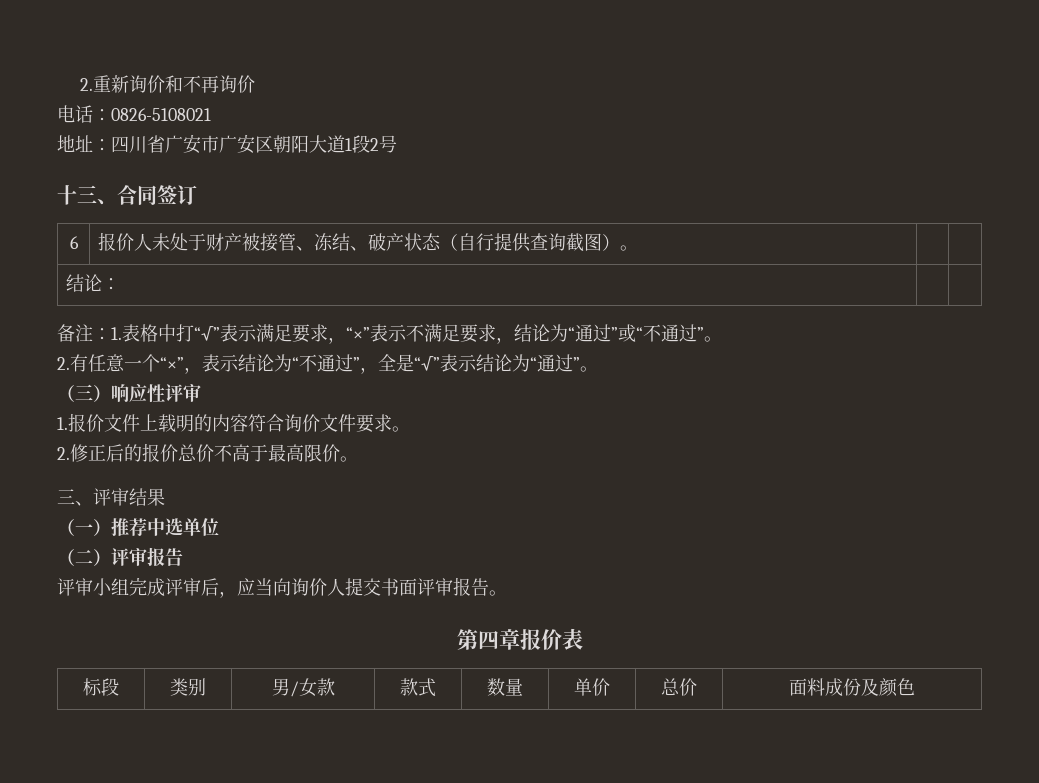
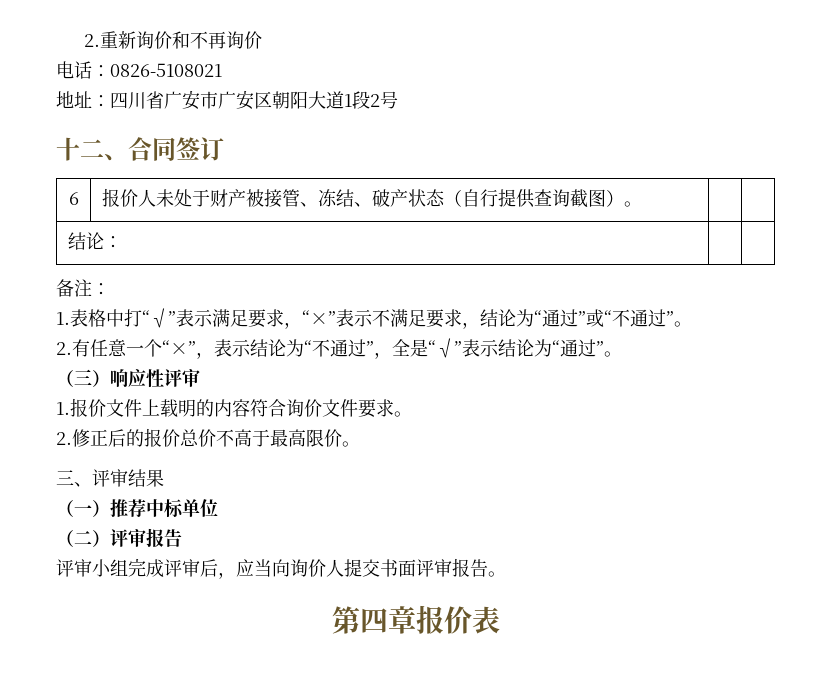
[77,185,97,203] 三 -> [80,139,104,158] 二
(111, 334) none -> (110, 289) //
[165,518,183,536] 选 -> [164,499,184,518] 标
[83,678,119,696] [170,678,206,696] [271,678,335,697] [400,678,436,697] [487,678,523,696] [574,678,610,696] [661,678,697,696] [789,678,915,697] // 标段 | 类别 | 男/女款 | 款式 | 数量 | 单价 | 总价 | 面料成份及颜色 -> (500, 620) none

